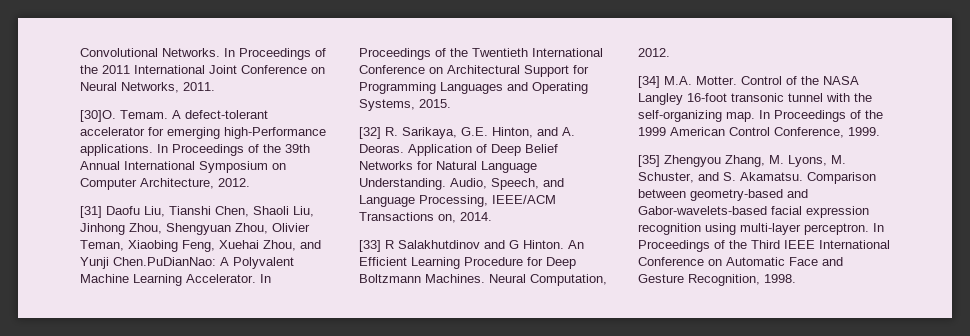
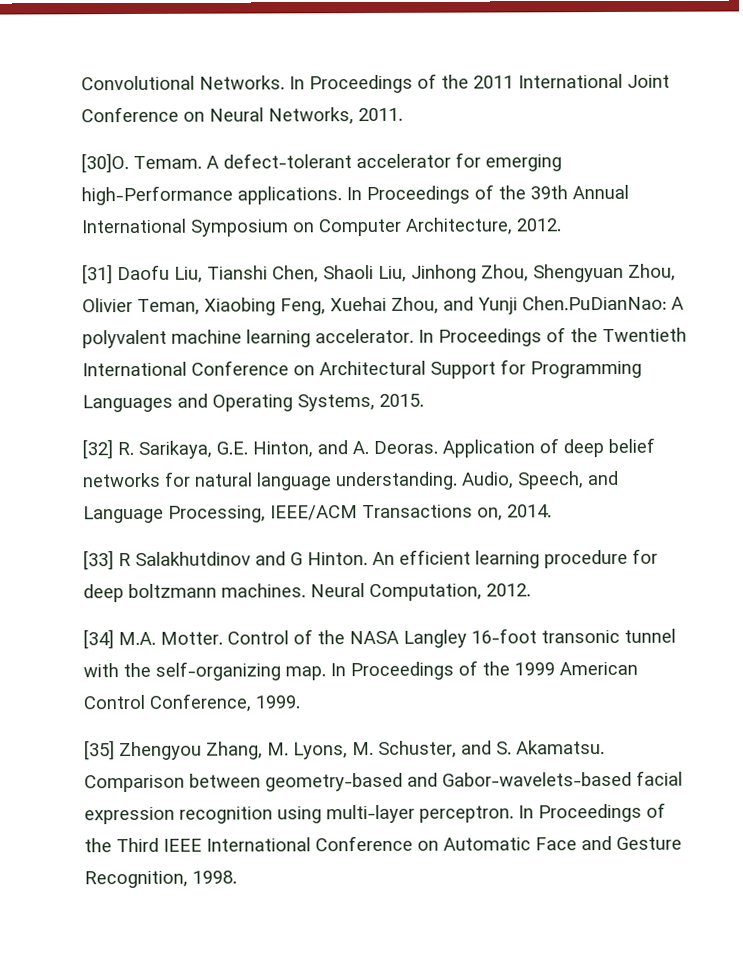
[233,257,294,269] [80,274,256,286] Polyvalent Machine Learning Accelerator. -> [82,328,414,349] polyvalent machine learning accelerator.
[491,144,558,156] [359,161,537,173] [359,178,446,190] Deep Belief Networks for Natural Language Understanding. -> [563,437,655,458] [82,471,458,491] deep belief networks for natural language understanding.
[359,257,576,269] [359,274,485,283] Efficient Learning Procedure for Deep Boltzmann Machines. -> [399,548,658,569] [83,583,306,603] efficient learning procedure for deep boltzmann machines.

